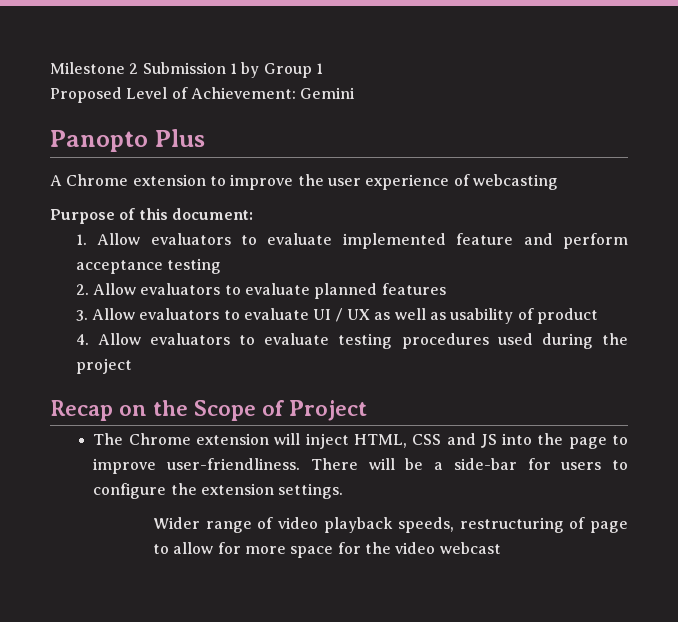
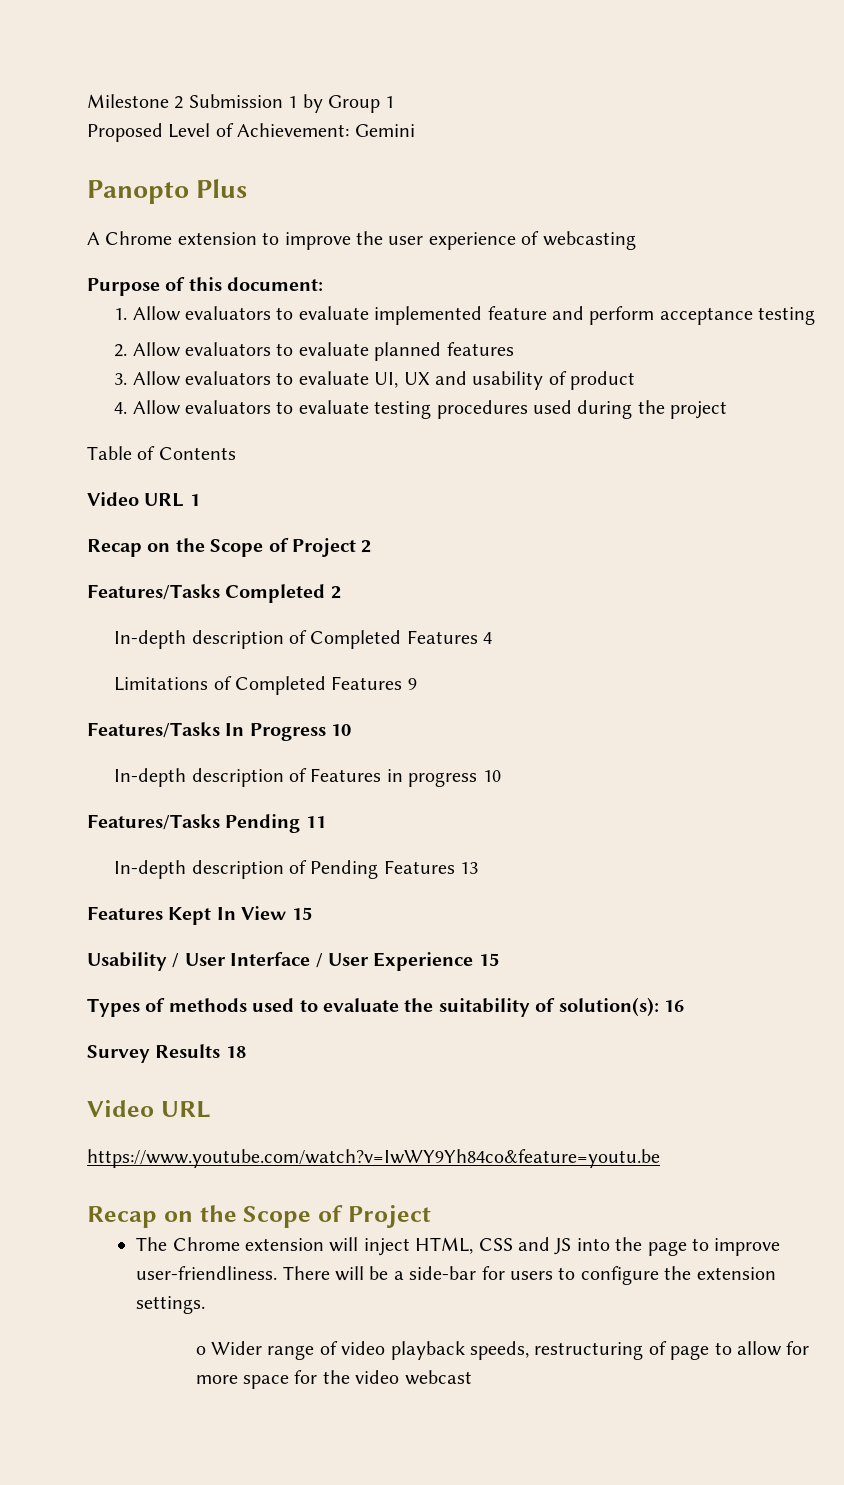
[313,308,446,322] UI / UX as well as -> [374,371,467,388] UI, UX and
(132, 366) none -> [87,446,236,460] [87,492,200,507] [87,538,372,557] [87,584,341,603] [114,630,493,649] [114,676,417,695] [87,722,352,741] [114,768,501,787] [87,814,326,833] [114,860,479,879] [87,906,312,925] [87,952,499,971] [87,997,684,1017] [87,1044,246,1063] [87,1100,211,1118] [87,1149,660,1168] // Table of Contents // Video URL 1 // Recap on the Scope of Project 2 // Features/Tasks Completed 2 // In-depth description of Completed Features 4 // Limitations of Completed Features 9 // Features/Tasks In Progress 10 // In-depth description of Features in progress 10 // Features/Tasks Pending 11 // In-depth description of Pending Features 13 // Features Kept In View 15 // Usability / User Interface / User Experience 15 // Types of methods used to evaluate the suitability of solution(s): 16 // Survey Results 18 // Video URL // https://www.youtube.com/watch?v=IwWY9Yh84co&feature=youtu.be
(344, 491) none -> [195,1346,206,1355] o

